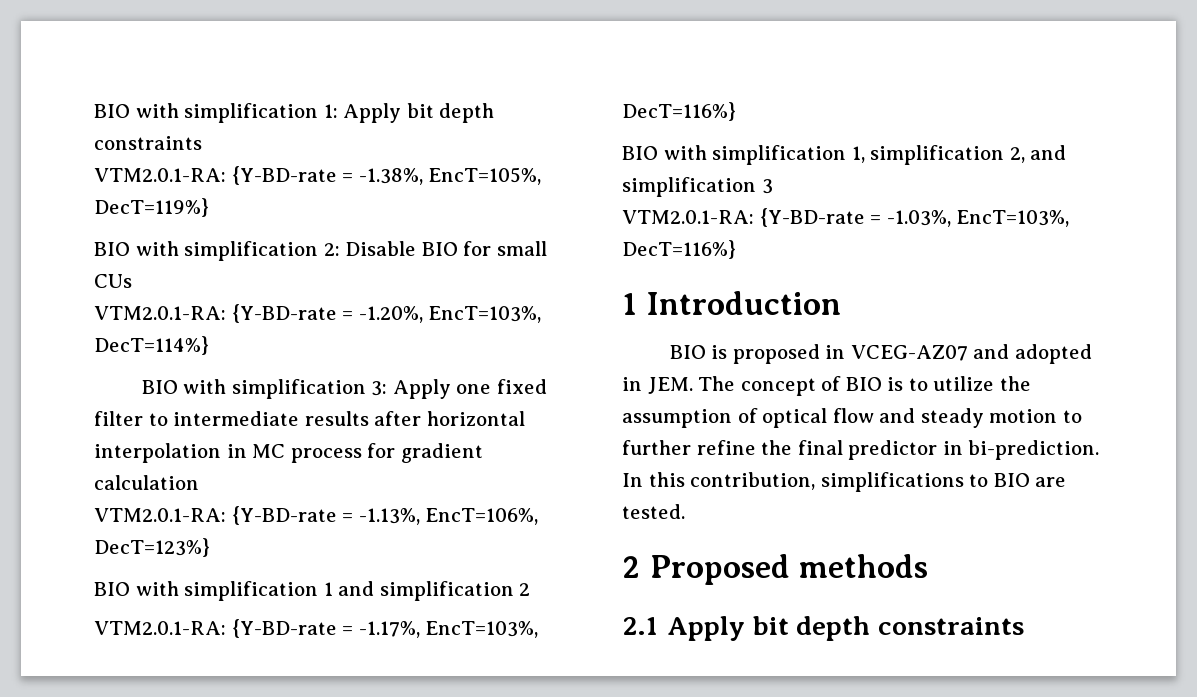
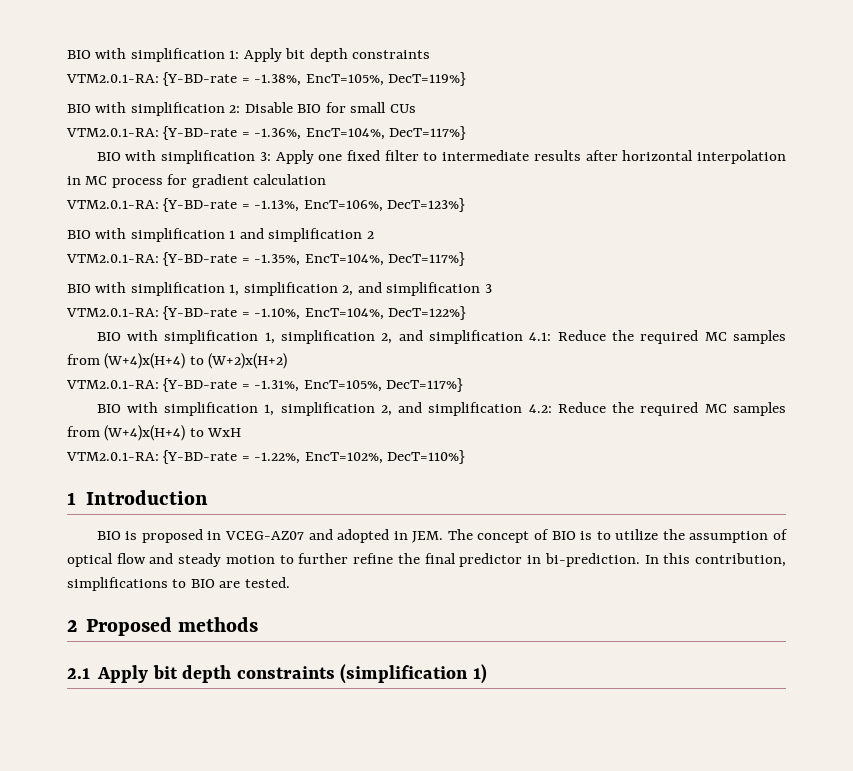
[358,306,542,323] [94,336,209,355] -1.20%, EncT=103%, DecT=114%} -> [254,126,467,140] -1.36%, EncT=104%, DecT=117%}
[358,621,539,638] [622,102,736,121] -1.17%, EncT=103%, DecT=116%} -> [254,252,466,266] -1.35%, EncT=104%, DecT=117%}
[886,210,1070,227] [622,240,736,259] -1.03%, EncT=103%, DecT=116%} -> [254,306,467,320] [96,330,786,344] [67,353,288,369] [66,378,464,392] [96,402,786,416] [67,425,242,441] [66,450,466,464] -1.10%, EncT=104%, DecT=122%} // BIO with simplification 1, simplification 2, and simplification 4.1: Reduce the required MC samples from (W+4)x(H+4) to (W+2)x(H+2) // VTM2.0.1-RA: {Y-BD-rate = -1.31%, EncT=105%, DecT=117%} // BIO with simplification 1, simplification 2, and simplification 4.2: Reduce the required MC samples from (W+4)x(H+4) to WxH // VTM2.0.1-RA: {Y-BD-rate = -1.22%, EncT=102%, DecT=110%}
(1024, 626) none -> [340,664,487,684] (simplification 1)

